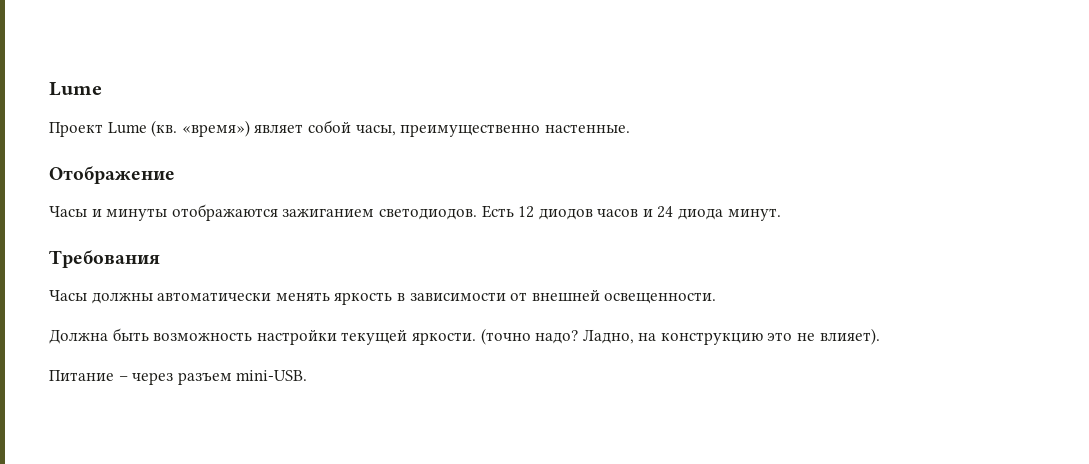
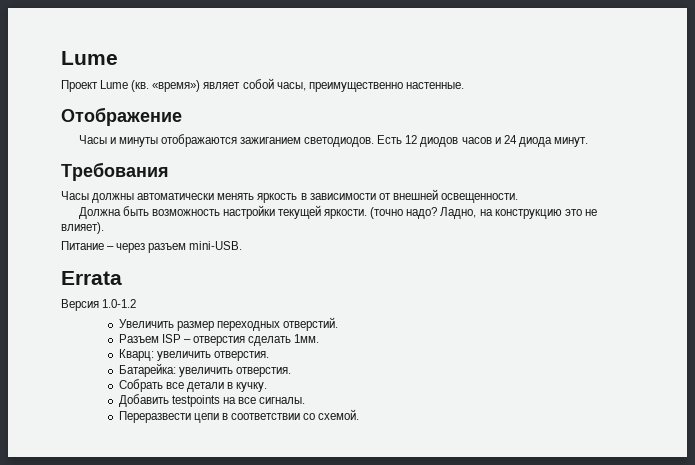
(308, 375) none -> [61,271,122,285] [61,299,137,311] [118,317,339,331] [118,334,320,346] [118,349,269,361] [118,363,291,377] [118,379,268,392] [118,394,306,407] [118,409,360,423] // Errata // Версия 1.0-1.2 // Увеличить размер переходных отверстий. // Разъем ISP – отверстия сделать 1мм. // Кварц: увеличить отверстия. // Батарейка: увеличить отверстия. // Собрать все детали в кучку. // Добавить testpoints на все сигналы. // Переразвести цепи в соответствии со схемой.

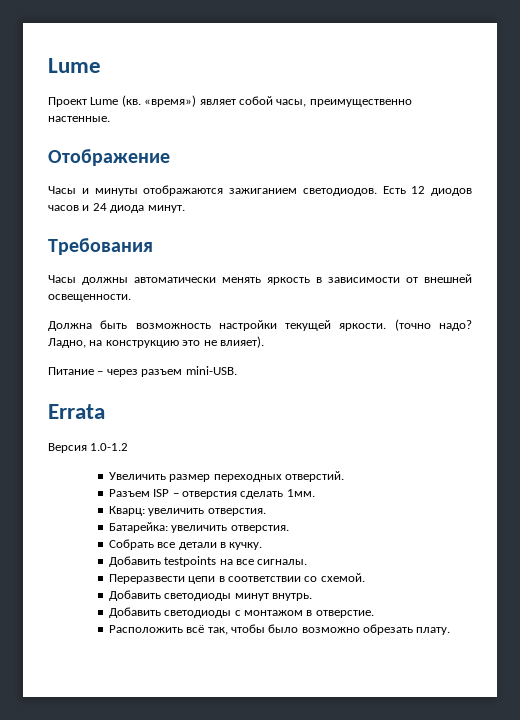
(360, 414) none -> [108,590,312,601] [108,607,374,618] [108,624,451,635] // Добавить светодиоды минут внутрь. // Добавить светодиоды с монтажом в отверстие. // Расположить всё так, чтобы было возможно обрезать плату.

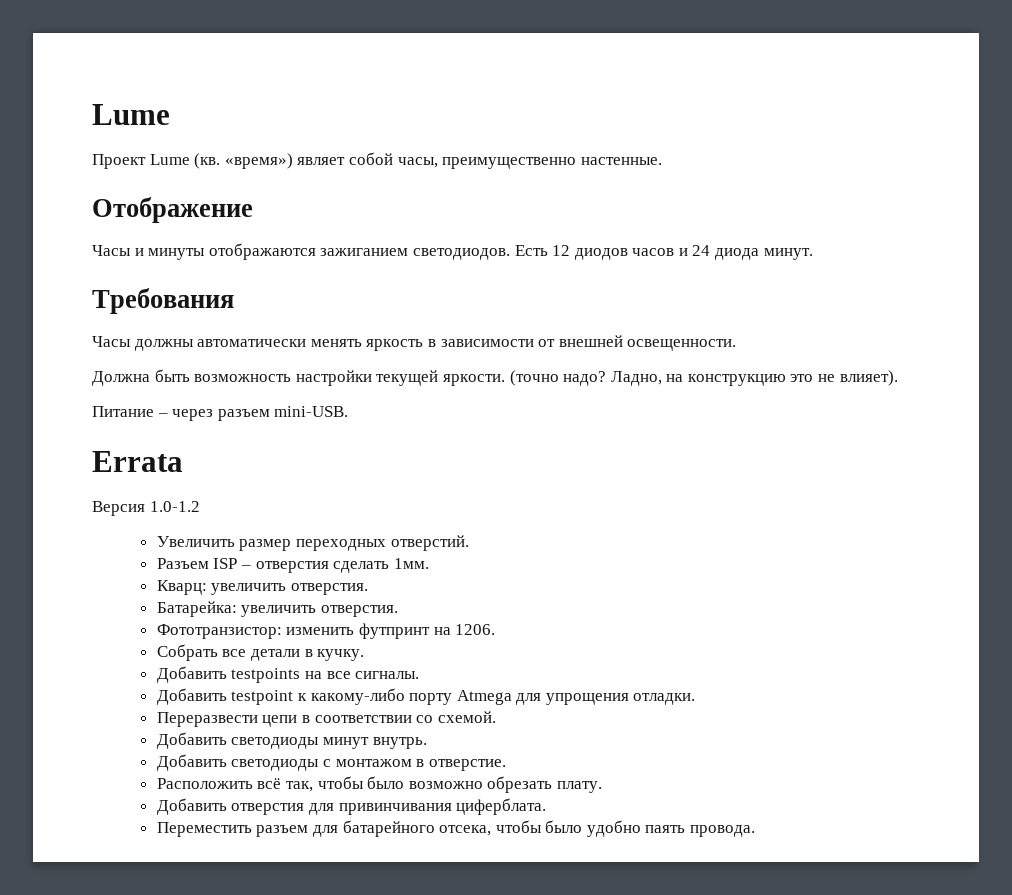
(289, 529) none -> [156,623,496,639] // Фототранзистор: изменить футпринт на 1206.
(308, 562) none -> [156,688,696,705] // Добавить testpoint к какому-либо порту Atmega для упрощения отладки.
(451, 631) none -> [156,798,547,815] [156,820,756,837] // Добавить отверстия для привинчивания циферблата. // Переместить разъем для батарейного отсека, чтобы было удобно паять провода.

